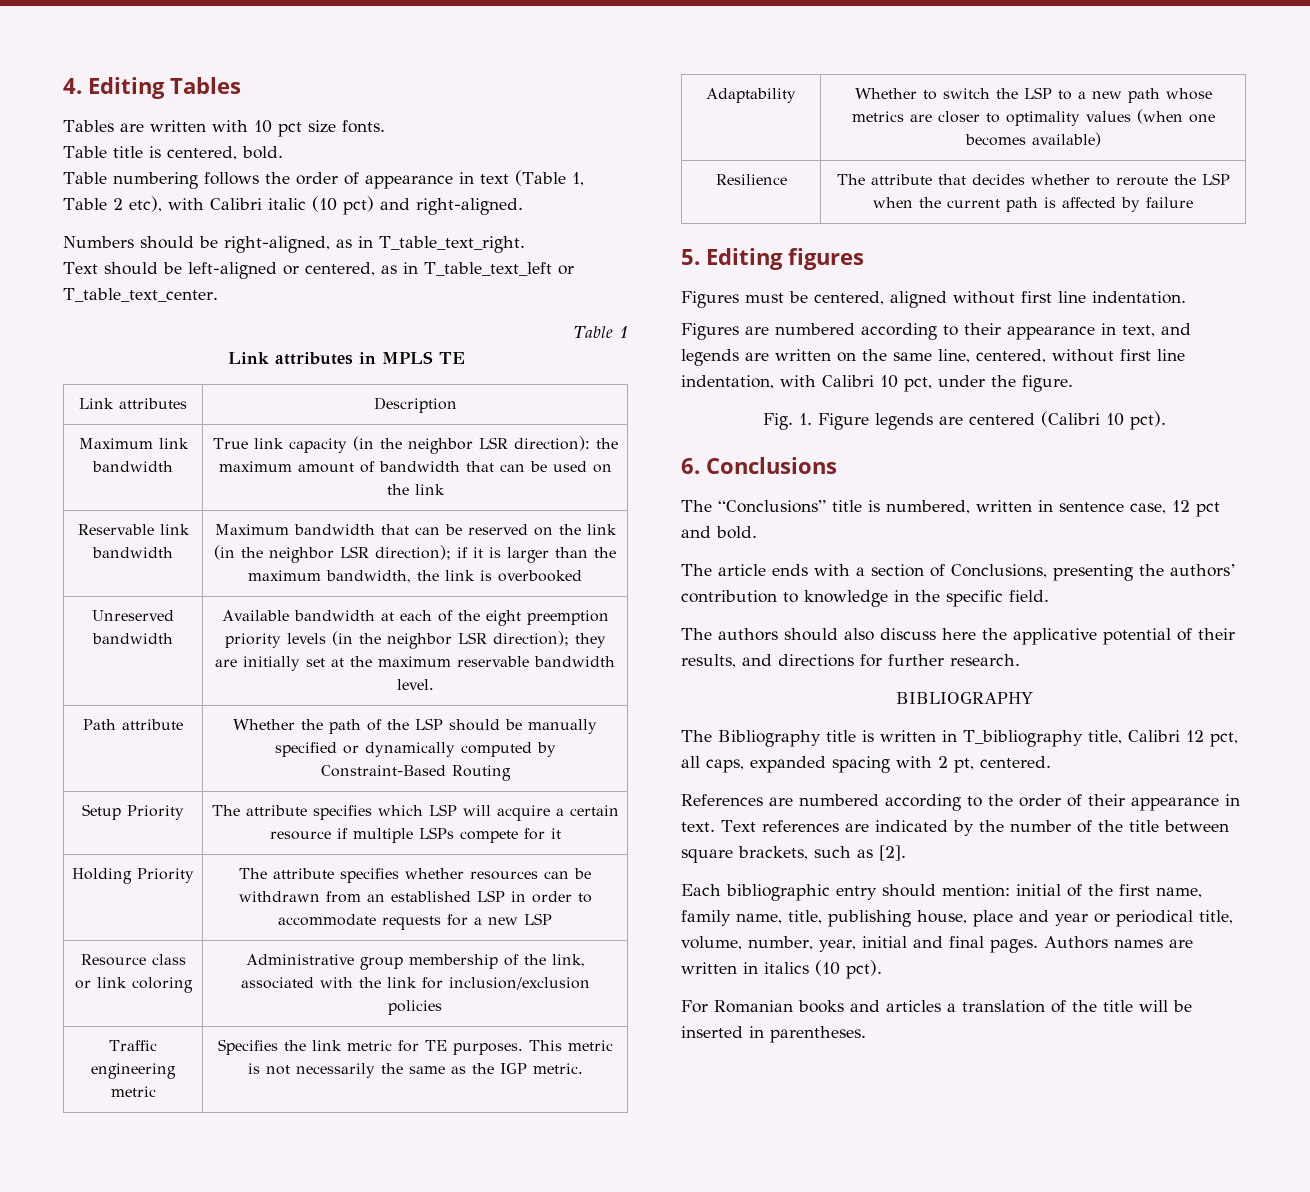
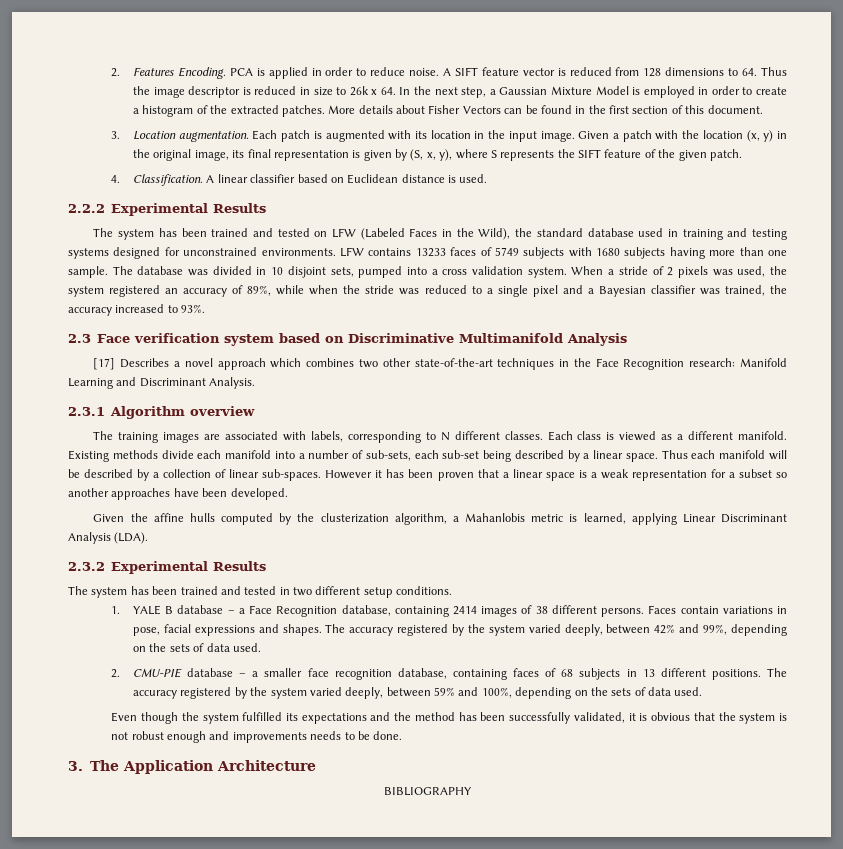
[63,77,241,99] [63,120,385,137] [63,146,283,160] [63,170,584,189] [63,196,523,215] [63,236,525,253] [63,262,574,279] [63,288,218,302] [573,326,629,338] [227,351,465,365] [79,398,187,409] [373,397,457,413] [78,438,189,449] [92,461,173,472] [212,436,618,454] [218,461,612,473] [386,484,445,495] [77,524,190,535] [92,547,173,558] [214,524,617,536] [214,545,616,563] [248,570,582,583] [92,610,174,621] [92,633,173,644] [221,610,609,626] [224,631,606,649] [215,656,615,671] [396,679,434,690] [83,719,183,730] [233,718,597,734] [274,742,556,757] [320,765,511,781] [82,804,184,820] [211,804,619,821] [269,827,561,843] [72,868,194,884] [239,868,591,883] [238,890,592,903] [278,913,552,930] [80,954,186,966] [74,977,193,993] [245,954,585,970] [240,977,590,990] [388,1000,442,1015] [109,1040,158,1051] [91,1063,176,1079] [110,1086,156,1097] [217,1039,613,1055] [247,1063,583,1078] [706,88,796,103] [854,87,1212,103] [851,109,1215,126] [964,132,1101,147] [715,174,787,185] [836,173,1230,186] [873,197,1193,212] [681,248,864,270] [681,291,1186,308] [681,323,1191,340] [681,349,1185,366] [681,375,1073,392] [762,411,1166,430] [681,457,837,474] [681,500,1220,517] [681,526,757,539] [681,564,1236,581] [681,590,1049,607] [681,628,1235,645] [681,654,1020,668] [895,692,1033,704] [681,730,1238,747] [681,756,1051,773] [681,794,1240,811] [681,820,1229,836] [681,845,906,863] [681,884,1202,901] [681,910,1233,927] [681,936,1193,953] [681,960,882,979] [681,1000,1192,1013] [681,1026,866,1043] 4. Editing Tables // Tables are written with 10 pct size fonts. // Table title is centered, bold. // Table numbering follows the order of appearance in text (Table 1, Table 2 etc), with Calibri italic (10 pct) and right-aligned. // Numbers should be right-aligned, as in T_table_text_right. // Text should be left-aligned or centered, as in T_table_text_left or T_table_text_center. // Table 1 // Link attributes in MPLS TE // Link attributes | Description // Maximum link bandwidth | True link capacity (in the neighbor LSR direction): the maximum amount of bandwidth that can be used on the link // Reservable link bandwidth | Maximum bandwidth that can be reserved on the link (in the neighbor LSR direction); if it is larger than the maximum bandwidth, the link is overbooked // Unreserved bandwidth | Available bandwidth at each of the eight preemption priority levels (in the neighbor LSR direction); they are initially set at the maximum reservable bandwidth level. // Path attribute | Whether the path of the LSP should be manually specified or dynamically computed by Constraint-Based Routing // Setup Priority | The attribute specifies which LSP will acquire a certain resource if multiple LSPs compete for it // Holding Priority | The attribute specifies whether resources can be withdrawn from an established LSP in order to accommodate requests for a new LSP // Resource class or link coloring | Administrative group membership of the link, associated with the link for inclusion/exclusion policies // Traffic engineering metric | Specifies the link metric for TE purposes. This metric is not necessarily the same as the IGP metric. // Adaptability | Whether to switch the LSP to a new path whose metrics are closer to optimality values (when one becomes available) // Resilience | The attribute that decides whether to reroute the LSP when the current path is affected by failure // 5. Editing figures // Figures must be centered, aligned without first line indentation. // Figures are numbered according to their appearance in text, and legends are written on the same line, centered, without first line indentation, with Calibri 10 pct, under the figure. // Fig. 1. Figure legends are centered (Calibri 10 pct). // 6. Conclusions // The “Conclusions” title is numbered, written in sentence case, 12 pct and bold. // The article ends with a section of Conclusions, presenting the authors’ contribution to knowledge in the specific field. // The authors should also discuss here the applicative potential of their results, and directions for further research. // BIBLIOGRAPHY // The Bibliography title is written in T_bibliography title, Calibri 12 pct, all caps, expanded spacing with 2 pt, centered. // References are numbered according to the order of their appearance in text. Text references are indicated by the number of the title between square brackets, such as [2]. // Each bibliographic entry should mention: initial of the first name, family name, title, publishing house, place and year or periodical title, volume, number, year, initial and final pages. Authors names are written in italics (10 pct). // For Romanian books and articles a translation of the title will be inserted in parentheses. -> [111,67,787,79] [133,86,787,98] [133,105,763,117] [111,130,788,142] [133,149,742,161] [111,174,488,186] [68,203,267,216] [93,228,787,240] [68,247,788,259] [68,266,787,278] [68,285,787,297] [68,304,206,316] [68,333,628,346] [93,358,787,370] [68,377,256,389] [68,406,256,419] [93,431,787,443] [68,450,788,462] [68,469,787,481] [68,488,288,500] [93,513,787,525] [68,532,149,544] [68,561,267,574] [68,586,453,598] [111,605,788,617] [133,624,787,636] [133,643,261,652] [111,668,788,680] [133,687,703,699] [111,712,787,724] [111,731,403,743] [68,760,316,774] [384,787,472,796] 2. Features Encoding. PCA is applied in order to reduce noise. A SIFT feature vector is reduced from 128 dimensions to 64. Thus the image descriptor is reduced in size to 26k x 64. In the next step, a Gaussian Mixture Model is employed in order to create a histogram of the extracted patches. More details about Fisher Vectors can be found in the first section of this document. // 3. Location augmentation. Each patch is augmented with its location in the input image. Given a patch with the location (x, y) in the original image, its final representation is given by (S, x, y), where S represents the SIFT feature of the given patch. // 4. Classification. A linear classifier based on Euclidean distance is used. // 2.2.2 Experimental Results // The system has been trained and tested on LFW (Labeled Faces in the Wild), the standard database used in training and testing systems designed for unconstrained environments. LFW contains 13233 faces of 5749 subjects with 1680 subjects having more than one sample. The database was divided in 10 disjoint sets, pumped into a cross validation system. When a stride of 2 pixels was used, the system registered an accuracy of 89%, while when the stride was reduced to a single pixel and a Bayesian classifier was trained, the accuracy increased to 93%. // 2.3 Face verification system based on Discriminative Multimanifold Analysis // [17] Describes a novel approach which combines two other state-of-the-art techniques in the Face Recognition research: Manifold Learning and Discriminant Analysis. // 2.3.1 Algorithm overview // The training images are associated with labels, corresponding to N different classes. Each class is viewed as a different manifold. Existing methods divide each manifold into a number of sub-sets, each sub-set being described by a linear space. Thus each manifold will be described by a collection of linear sub-spaces. However it has been proven that a linear space is a weak representation for a subset so another approaches have been developed. // Given the affine hulls computed by the clusterization algorithm, a Mahanlobis metric is learned, applying Linear Discriminant Analysis (LDA). // 2.3.2 Experimental Results // The system has been trained and tested in two different setup conditions. // 1. YALE B database – a Face Recognition database, containing 2414 images of 38 different persons. Faces contain variations in pose, facial expressions and shapes. The accuracy registered by the system varied deeply, between 42% and 99%, depending on the sets of data used. // 2. CMU-PIE database – a smaller face recognition database, containing faces of 68 subjects in 13 different positions. The accuracy registered by the system varied deeply, between 59% and 100%, depending on the sets of data used. // Even though the system fulfilled its expectations and the method has been successfully validated, it is obvious that the system is not robust enough and improvements needs to be done. // 3. The Application Architecture // BIBLIOGRAPHY

